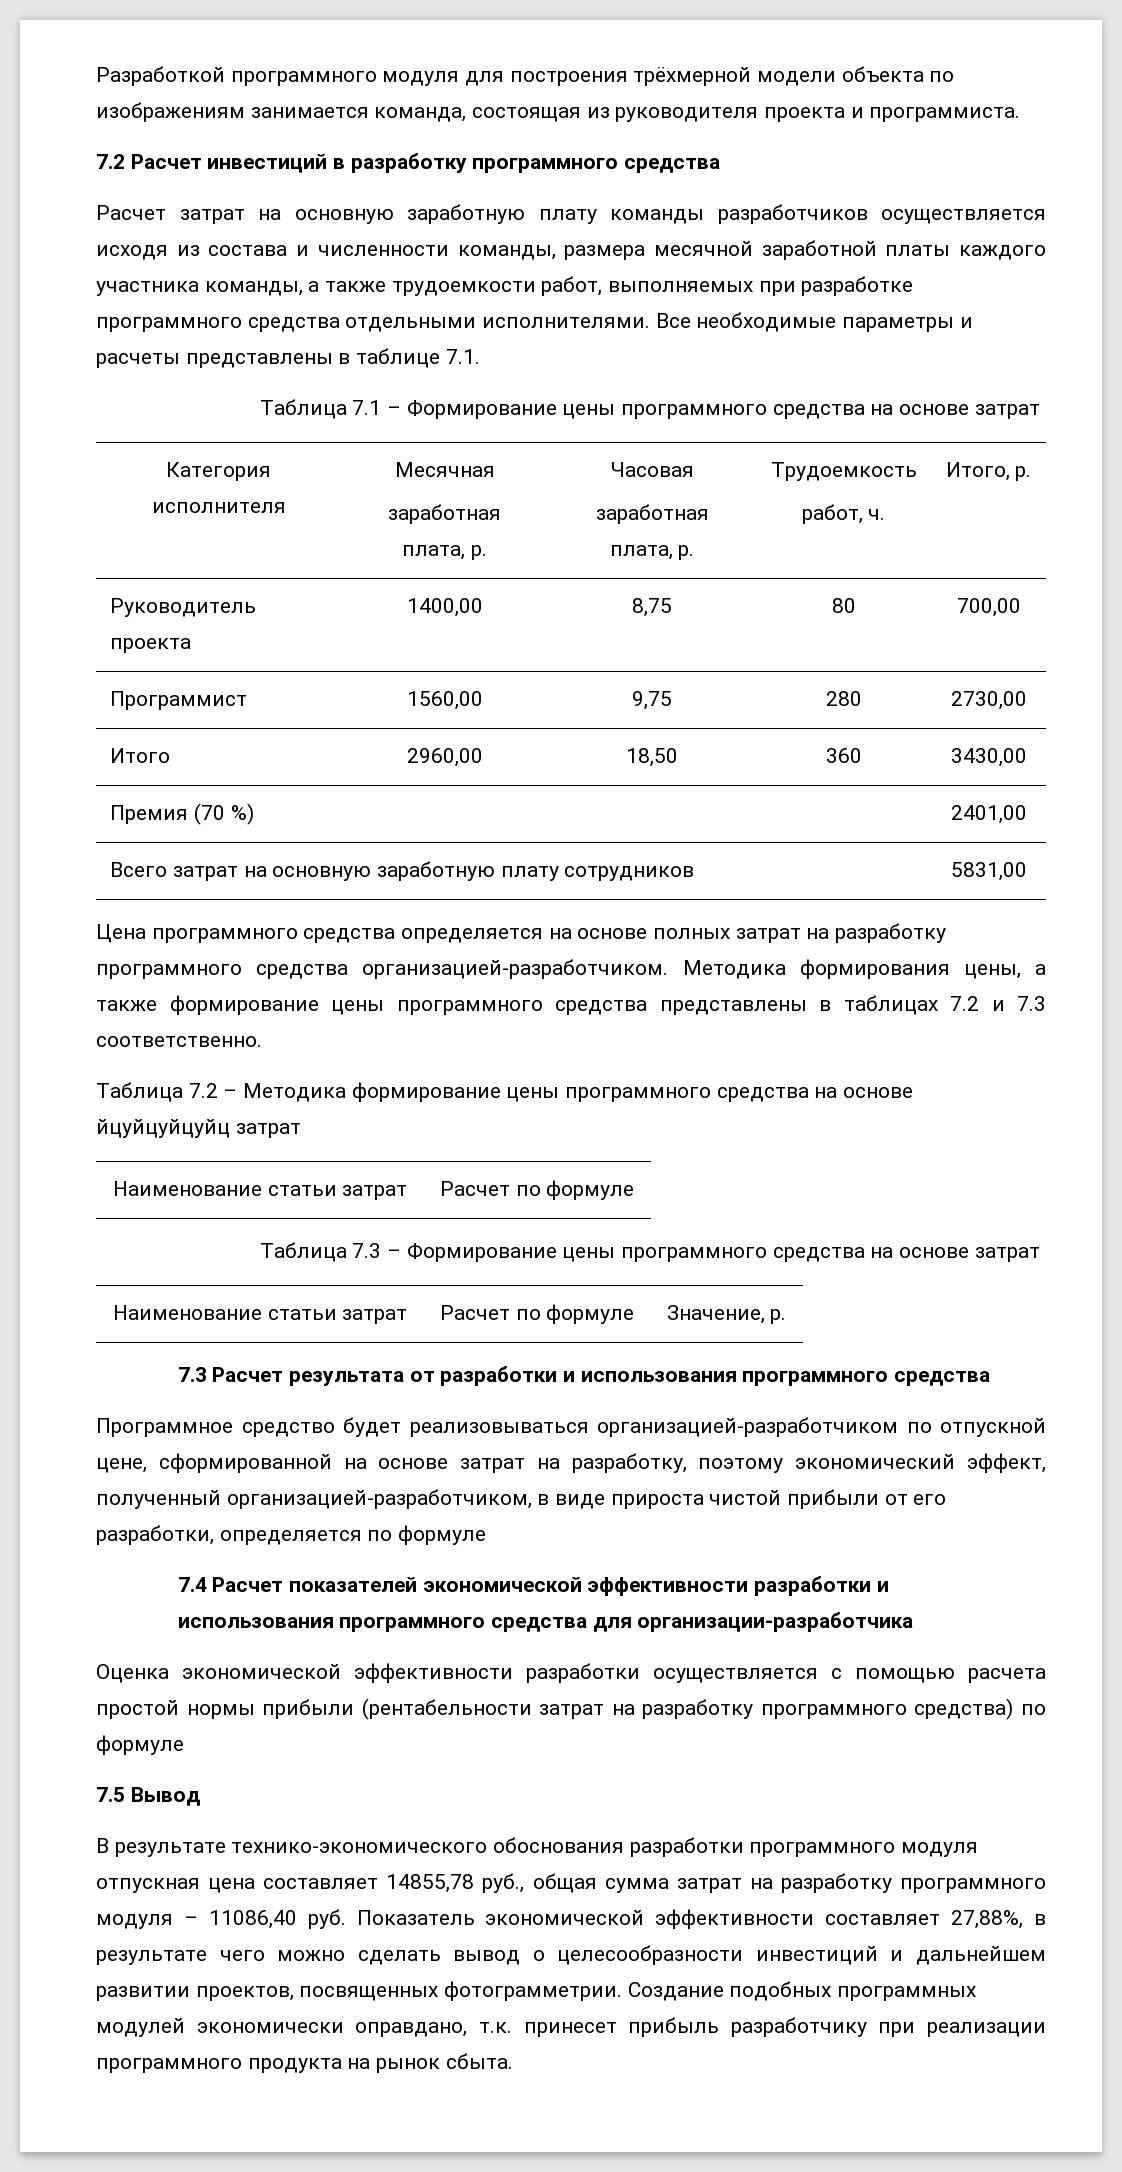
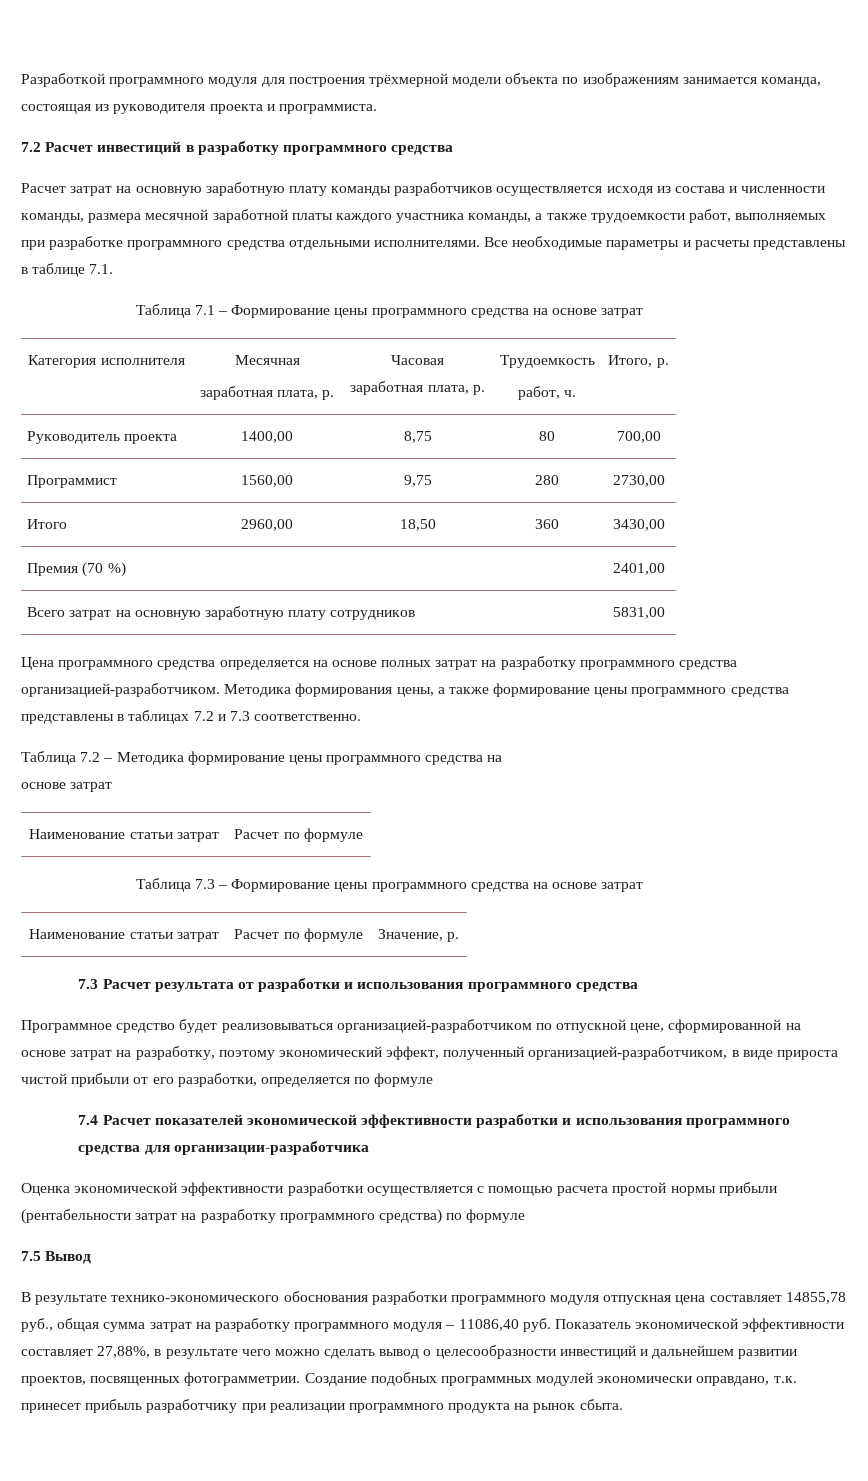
[843,1087,914,1098] [96,1119,230,1138] основе йцуйцуйцуйц -> [21,782,66,789] // основе

